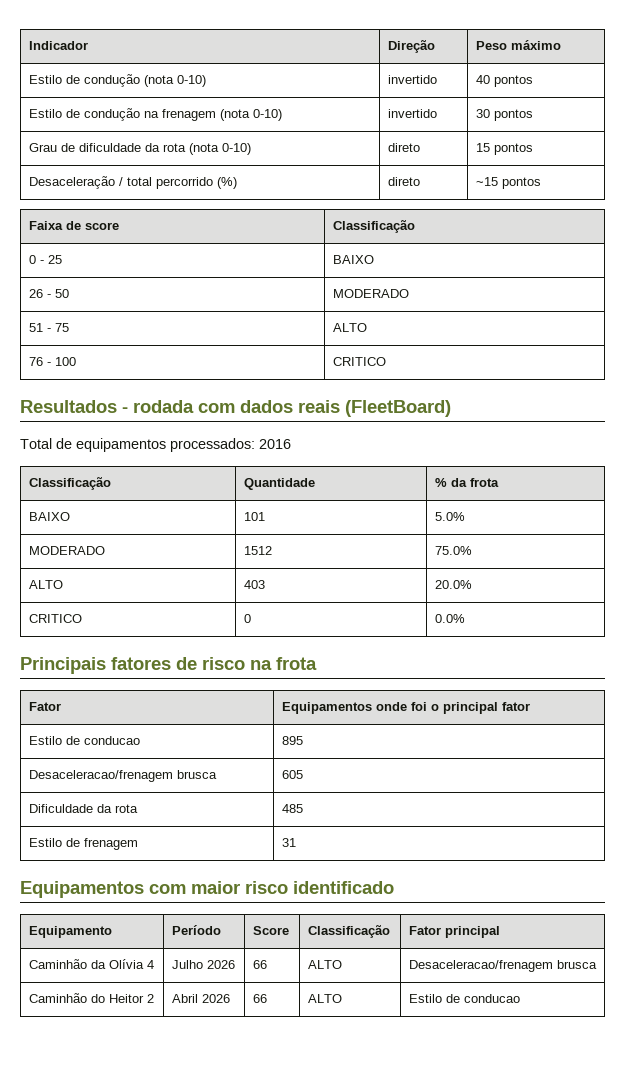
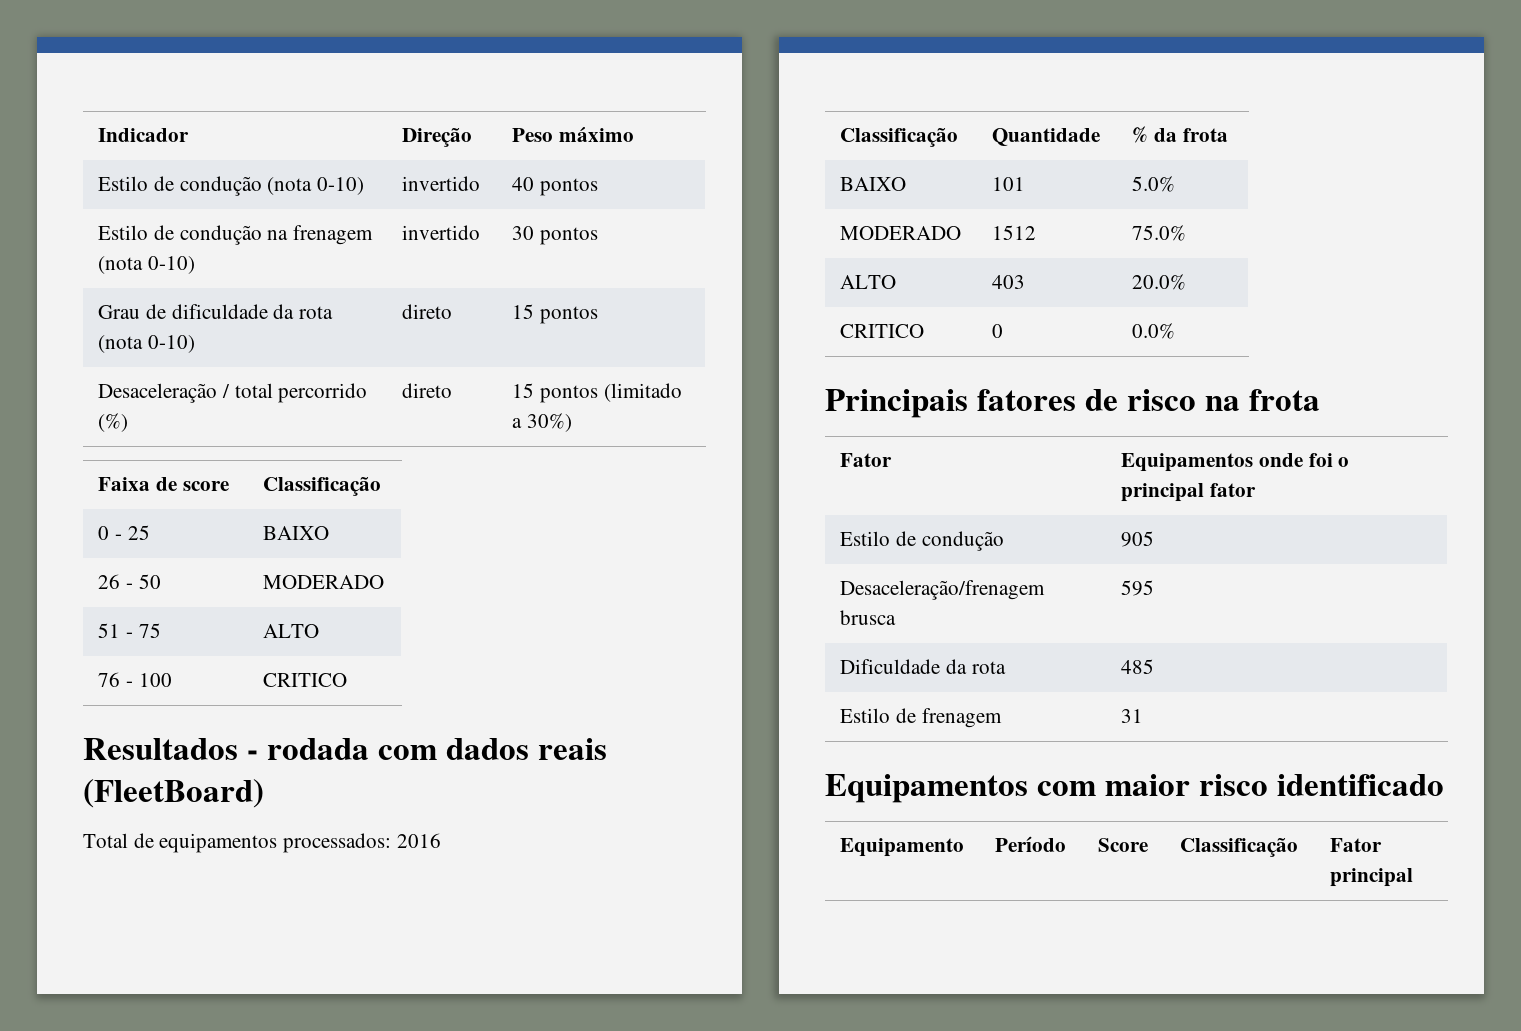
[475,177,541,189] ~15 pontos -> [512,383,682,403] [512,413,573,432] 15 pontos (limitado a 30%)
[83,736,140,745] [281,736,303,745] [28,770,173,782] conducao | 895 // Desaceleracao/frenagem -> [921,531,1004,551] [1121,531,1155,547] [840,580,1046,600] condução | 905 // Desaceleração/frenagem
[281,770,303,779] 605 -> [1121,580,1155,596] 595
[28,959,154,969] [171,960,235,969] [252,960,267,969] [307,960,342,969] [408,960,597,972] [28,993,154,1003] [171,994,230,1003] [252,994,267,1003] [307,994,342,1003] [408,994,520,1003] // Caminhão da Olívia 4 | Julho 2026 | 66 | ALTO | Desaceleracao/frenagem brusca // Caminhão do Heitor 2 | Abril 2026 | 66 | ALTO | Estilo de conducao -> (1414, 877) none

